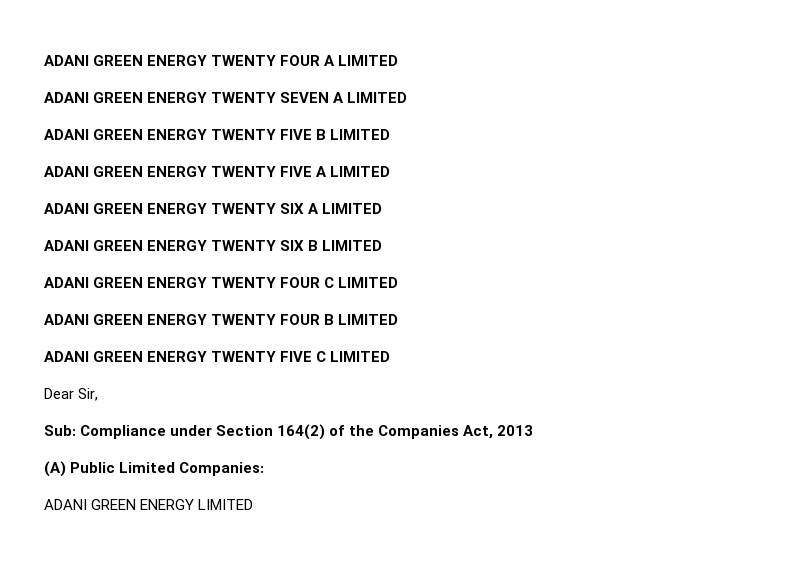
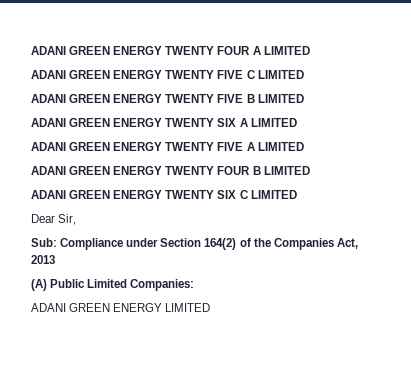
[280,92,345,103] SEVEN A -> [217,70,255,79] FIVE C
[44,166,391,177] // ADANI GREEN ENERGY TWENTY FIVE A LIMITED -> (304, 98) none
[280,240,383,251] [44,277,335,288] SIX B LIMITED // ADANI GREEN ENERGY TWENTY FOUR C -> [217,142,255,151] FIVE A
[280,351,313,362] FIVE -> [217,190,237,199] SIX

